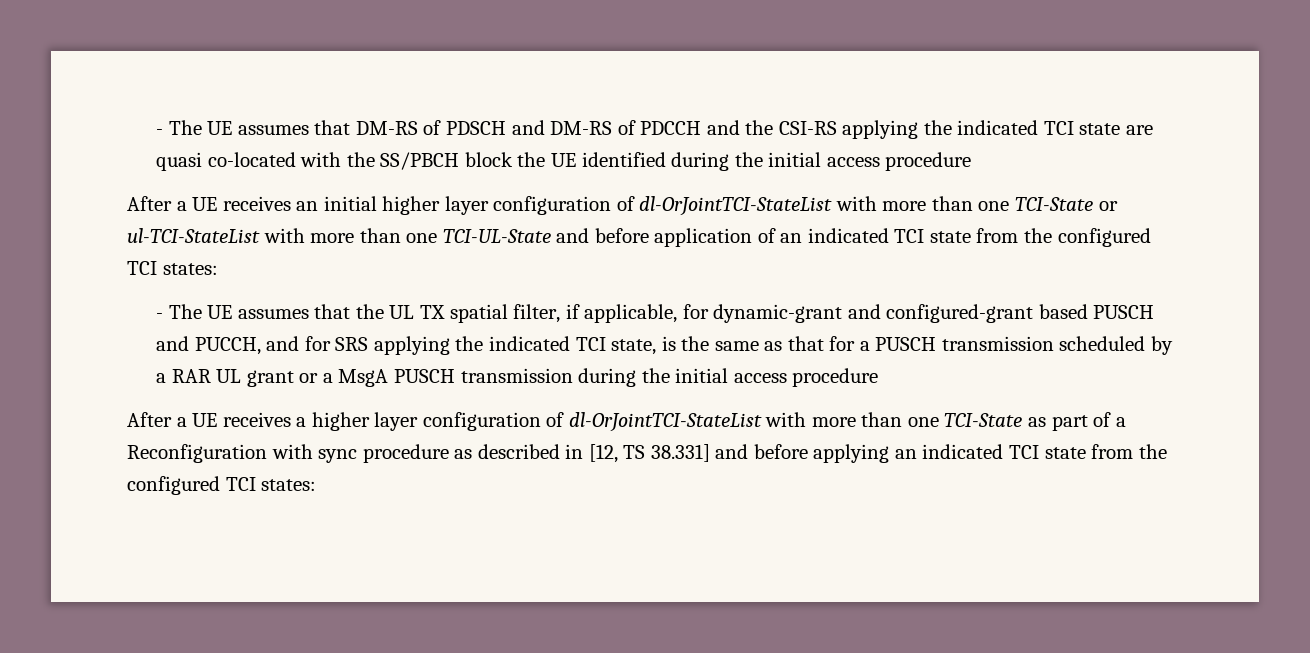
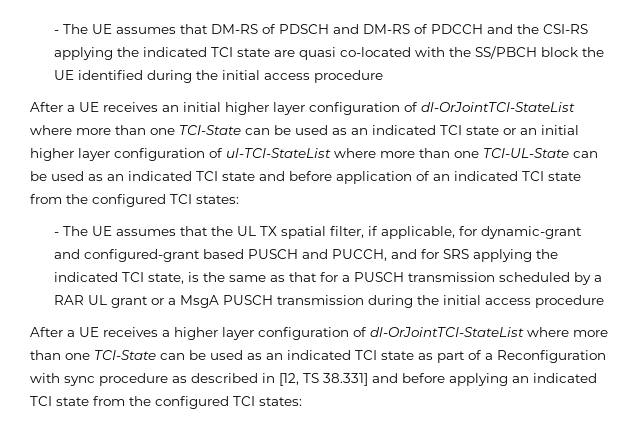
[835,196,1118,211] [127,228,551,243] with more than one TCI-State or ul-TCI-StateList with more than one TCI-UL-State -> [30,125,579,135] [30,148,598,161] [30,171,255,181] where more than one TCI-State can be used as an indicated TCI state or an initial higher layer configuration of ul-TCI-StateList where more than one TCI-UL-State can be used as an indicated TCI state
[765,412,1023,427] with more than one TCI-State -> [527,327,608,337] [30,350,414,360] where more than one TCI-State can be used as an indicated TCI state

